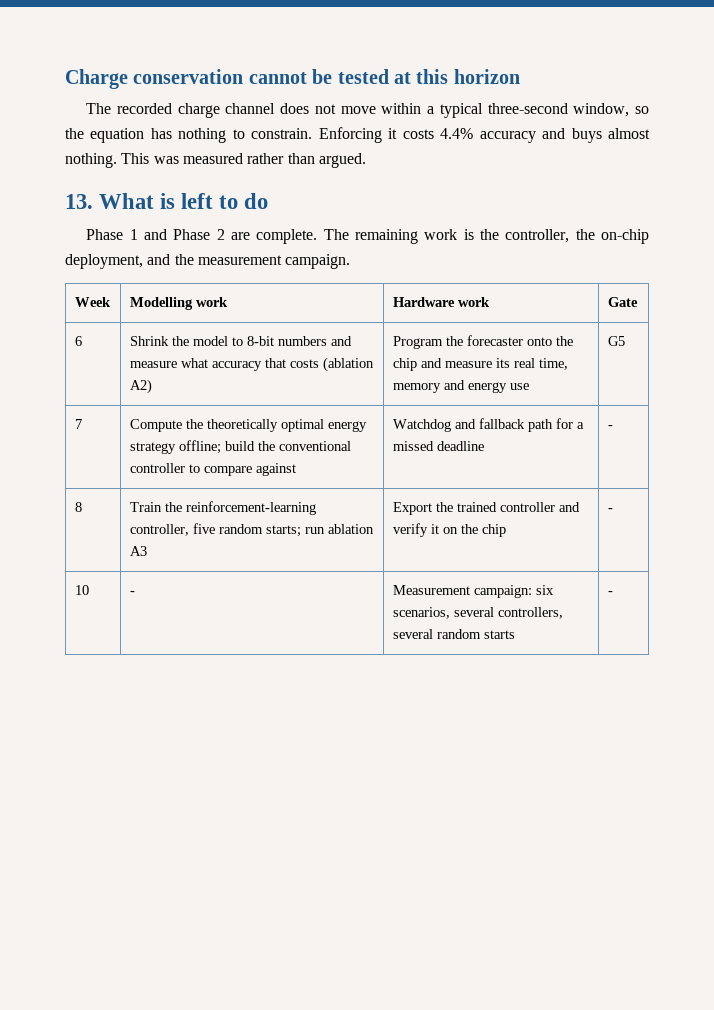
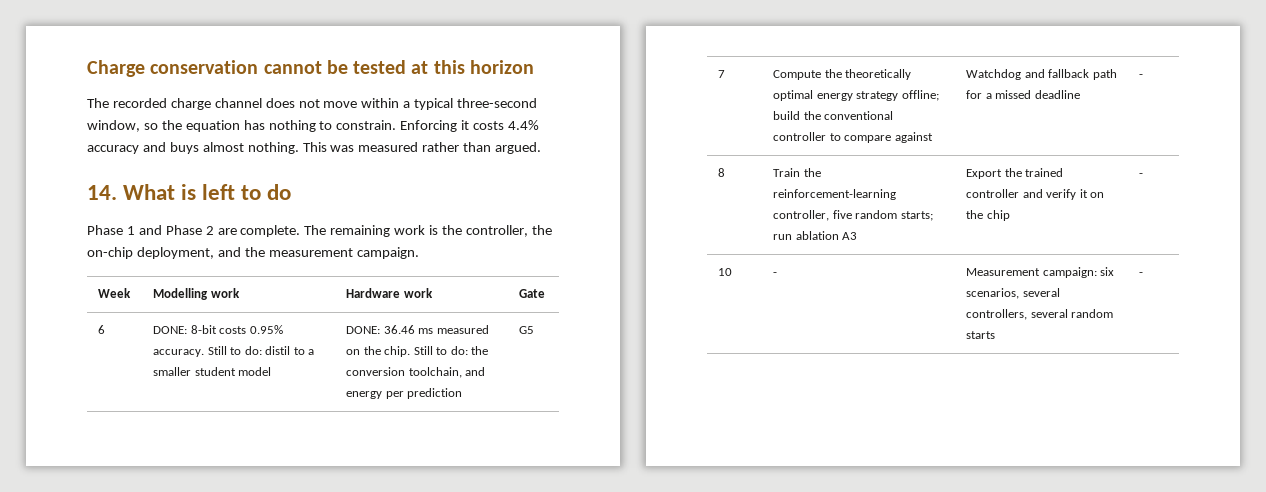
[65,194,93,209] 13. -> [87,185,117,200] 14.
[129,336,352,346] [129,357,374,372] [129,379,152,394] [392,335,573,349] [392,358,568,371] [392,380,529,393] Shrink the model to 8-bit numbers and measure what accuracy that costs (ablation A2) | Program the forecaster onto the chip and measure its real time, memory and energy use -> [153,325,283,334] [153,346,315,357] [153,367,272,376] [346,325,489,334] [346,346,489,357] [346,367,486,378] [346,388,463,399] DONE: 8-bit costs 0.95% accuracy. Still to do: distil to a smaller student model | DONE: 36.46 ms measured on the chip. Still to do: the conversion toolchain, and energy per prediction

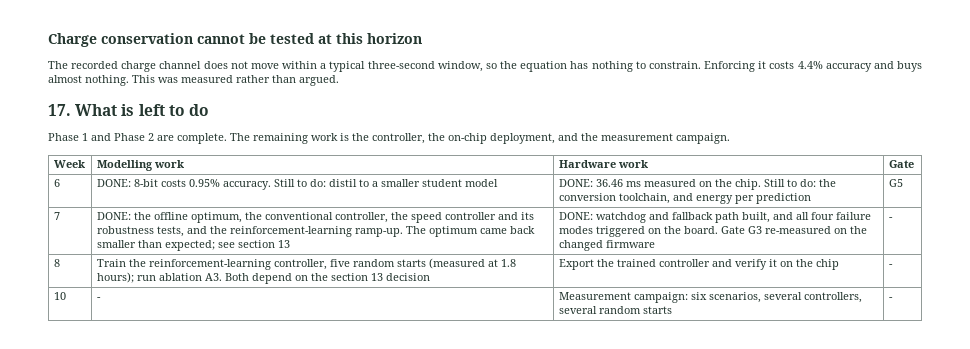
[87,185,117,200] 14. -> [48,104,71,116] 17.
[773,69,912,80] [773,90,939,101] [773,111,894,120] [773,132,933,143] [966,69,1117,80] [966,90,1080,99] Compute the theoretically optimal energy strategy offline; build the conventional controller to compare against | Watchdog and fallback path for a missed deadline -> [96,212,534,223] [96,226,535,237] [96,240,290,251] [558,212,871,223] [558,226,867,237] [558,240,655,251] DONE: the offline optimum, the conventional controller, the speed controller and its robustness tests, and the reinforcement-learning ramp-up. The optimum came back smaller than expected; see section 13 | DONE: watchdog and fallback path built, and all four failure modes triggered on the board. Gate G3 re-measured on the changed firmware
[900,211,933,221] [773,231,858,240] starts; run ablation A3 -> [396,258,516,269] [96,272,430,284] starts (measured at 1.8 hours); run ablation A3. Both depend on the section 13 decision

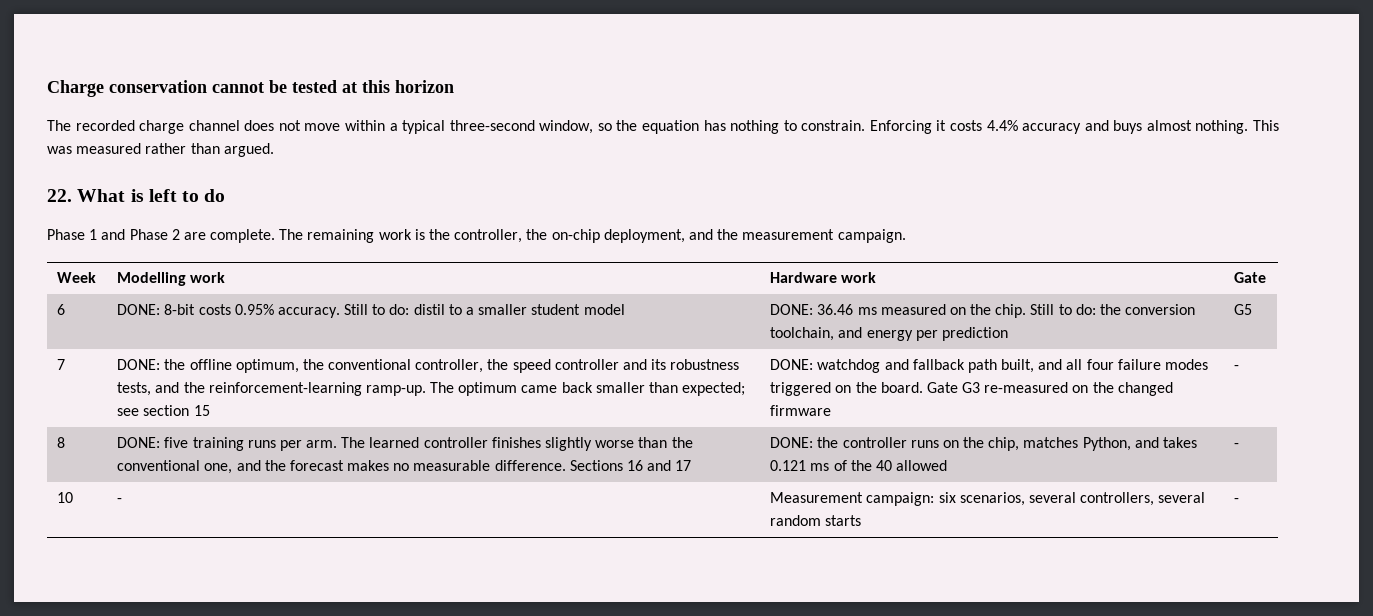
[48,104,71,116] 17. -> [47,189,72,202] 22.
[277,240,290,248] 13 -> [193,405,210,416] 15
[96,258,516,270] [96,272,430,284] [558,259,839,270] Train the reinforcement-learning controller, five random starts (measured at 1.8 hours); run ablation A3. Both depend on the section 13 decision | Export the trained controller and verify it on the chip -> [117,437,693,451] [117,460,692,474] [770,437,1197,451] [770,460,948,471] DONE: five training runs per arm. The learned controller finishes slightly worse than the conventional one, and the forecast makes no measurable difference. Sections 16 and 17 | DONE: the controller runs on the chip, matches Python, and takes 0.121 ms of the 40 allowed

